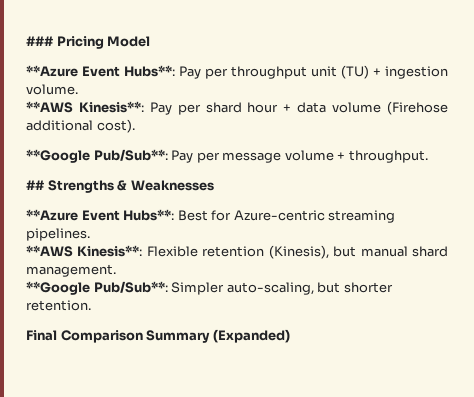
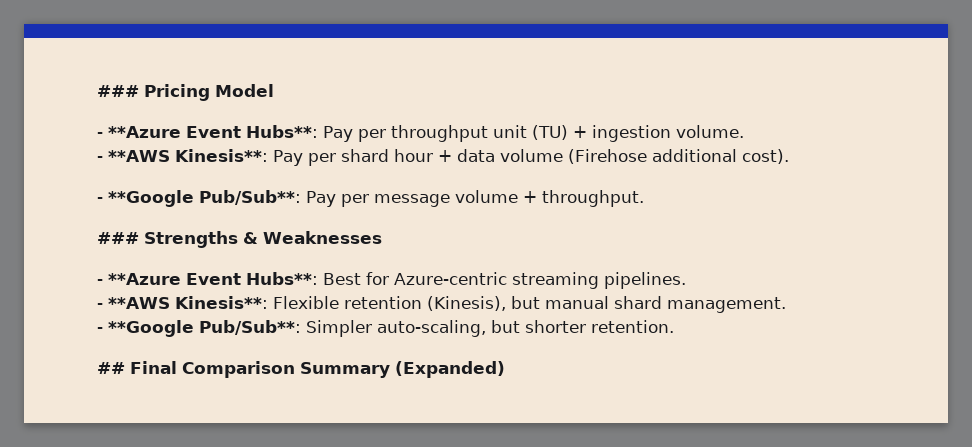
(151, 41) none -> [97,132,103,138] -
(78, 89) none -> [97,156,103,162] -
(135, 126) none -> [97,197,103,203] -
[26,180,44,190] ## -> [97,232,139,244] ###
(214, 185) none -> [97,279,103,285] -
(90, 234) none -> [97,303,103,309] -
(116, 270) none -> [97,327,103,333] -
(91, 305) none -> [97,362,125,374] ##

